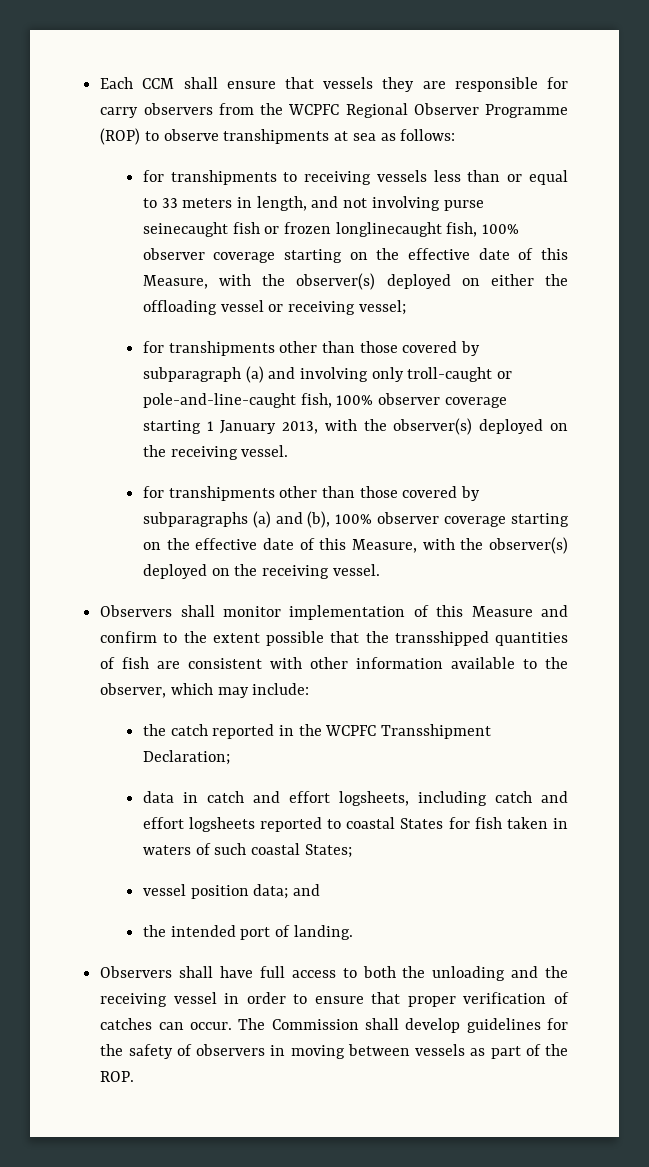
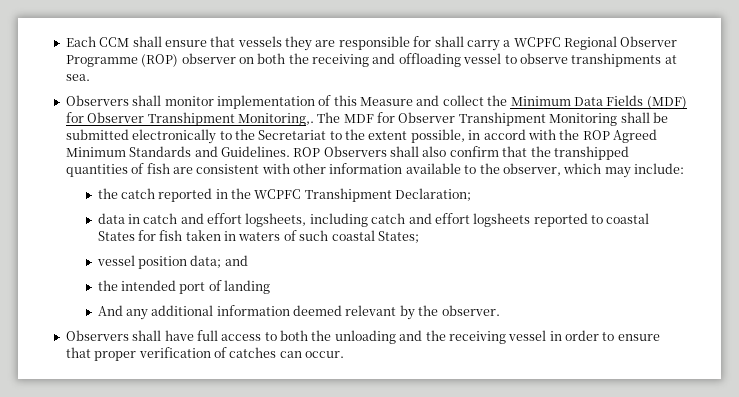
[100,103,283,118] carry observers from the -> [434,36,511,51] shall carry a
[144,129,456,144] [142,170,568,185] [142,196,484,211] [142,222,520,237] [142,248,568,263] [142,273,568,290] [142,300,406,315] [142,341,481,356] [142,366,513,383] [142,393,507,408] [142,418,568,435] [142,445,289,460] [142,486,481,501] [142,511,569,528] [142,537,569,554] [142,564,380,579] to observe transhipments at sea as follows: // for transhipments to receiving vessels less than or equal to 33 meters in length, and not involving purse seinecaught fish or frozen longlinecaught fish, 100% observer coverage starting on the effective date of this Measure, with the observer(s) deployed on either the offloading vessel or receiving vessel; // for transhipments other than those covered by subparagraph (a) and involving only troll-caught or pole-and-line-caught fish, 100% observer coverage starting 1 January 2013, with the observer(s) deployed on the receiving vessel. // for transhipments other than those covered by subparagraphs (a) and (b), 100% observer coverage starting on the effective date of this Measure, with the observer(s) deployed on the receiving vessel. -> [181,53,677,67] [65,74,90,81] observer on both the receiving and offloading vessel to observe transhipments at sea.
[100,631,325,646] confirm to the extent possible -> [442,95,687,109] [65,112,668,126] [65,129,657,144] [65,146,499,157] collect the Minimum Data Fields (MDF) for Observer Transhipment Monitoring,. The MDF for Observer Transhipment Monitoring shall be submitted electronically to the Secretariat to the extent possible, in accord with the ROP Agreed Minimum Standards and Guidelines. ROP Observers shall also confirm
[394,631,489,646] transshipped -> [553,146,629,160] transhipped
[381,724,492,739] Transshipment -> [304,188,392,202] Transhipment
[293,925,353,940] landing. -> [224,280,271,294] [97,305,500,320] landing // And any additional information deemed relevant by the observer.
[238,1018,568,1033] [100,1044,568,1059] [100,1071,135,1082] The Commission shall develop guidelines for the safety of observers in moving between vessels as part of the ROP. -> (344, 354) none

